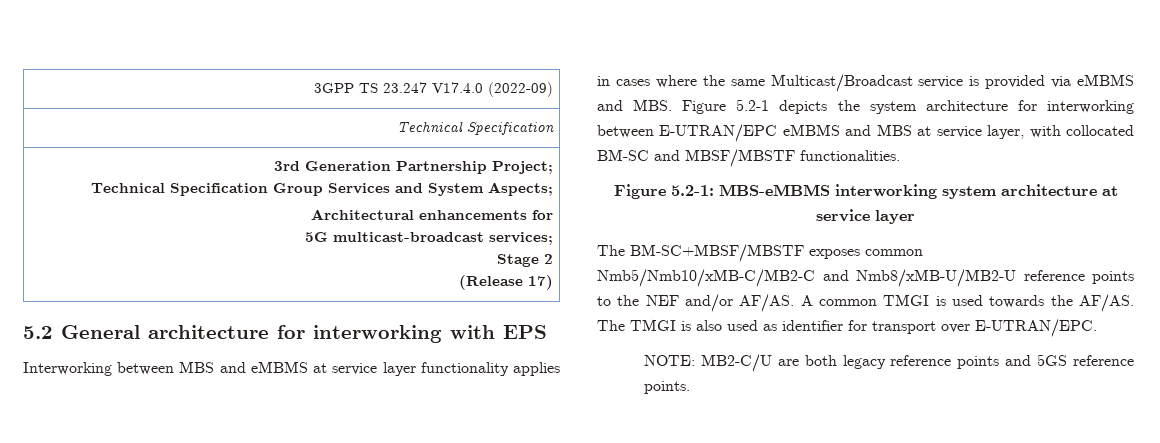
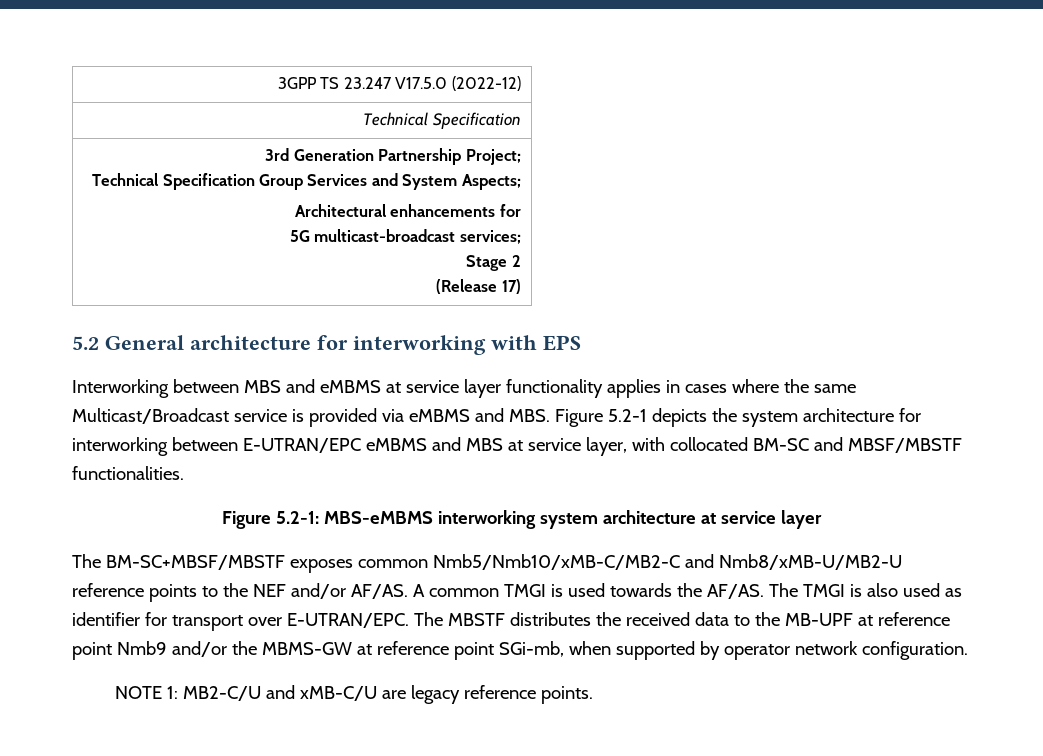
[431,82,553,97] V17.4.0 (2022-09) -> [395,76,521,91] V17.5.0 (2022-12)
[644,354,1068,372] // NOTE: MB2-C/U are both legacy reference points and 5GS -> [413,612,950,626] [72,641,968,660] [115,685,461,704] The MBSTF distributes the received data to the MB-UPF at reference point Nmb9 and/or the MBMS-GW at reference point SGi-mb, when supported by operator network configuration. // NOTE 1: MB2-C/U and xMB-C/U are legacy

